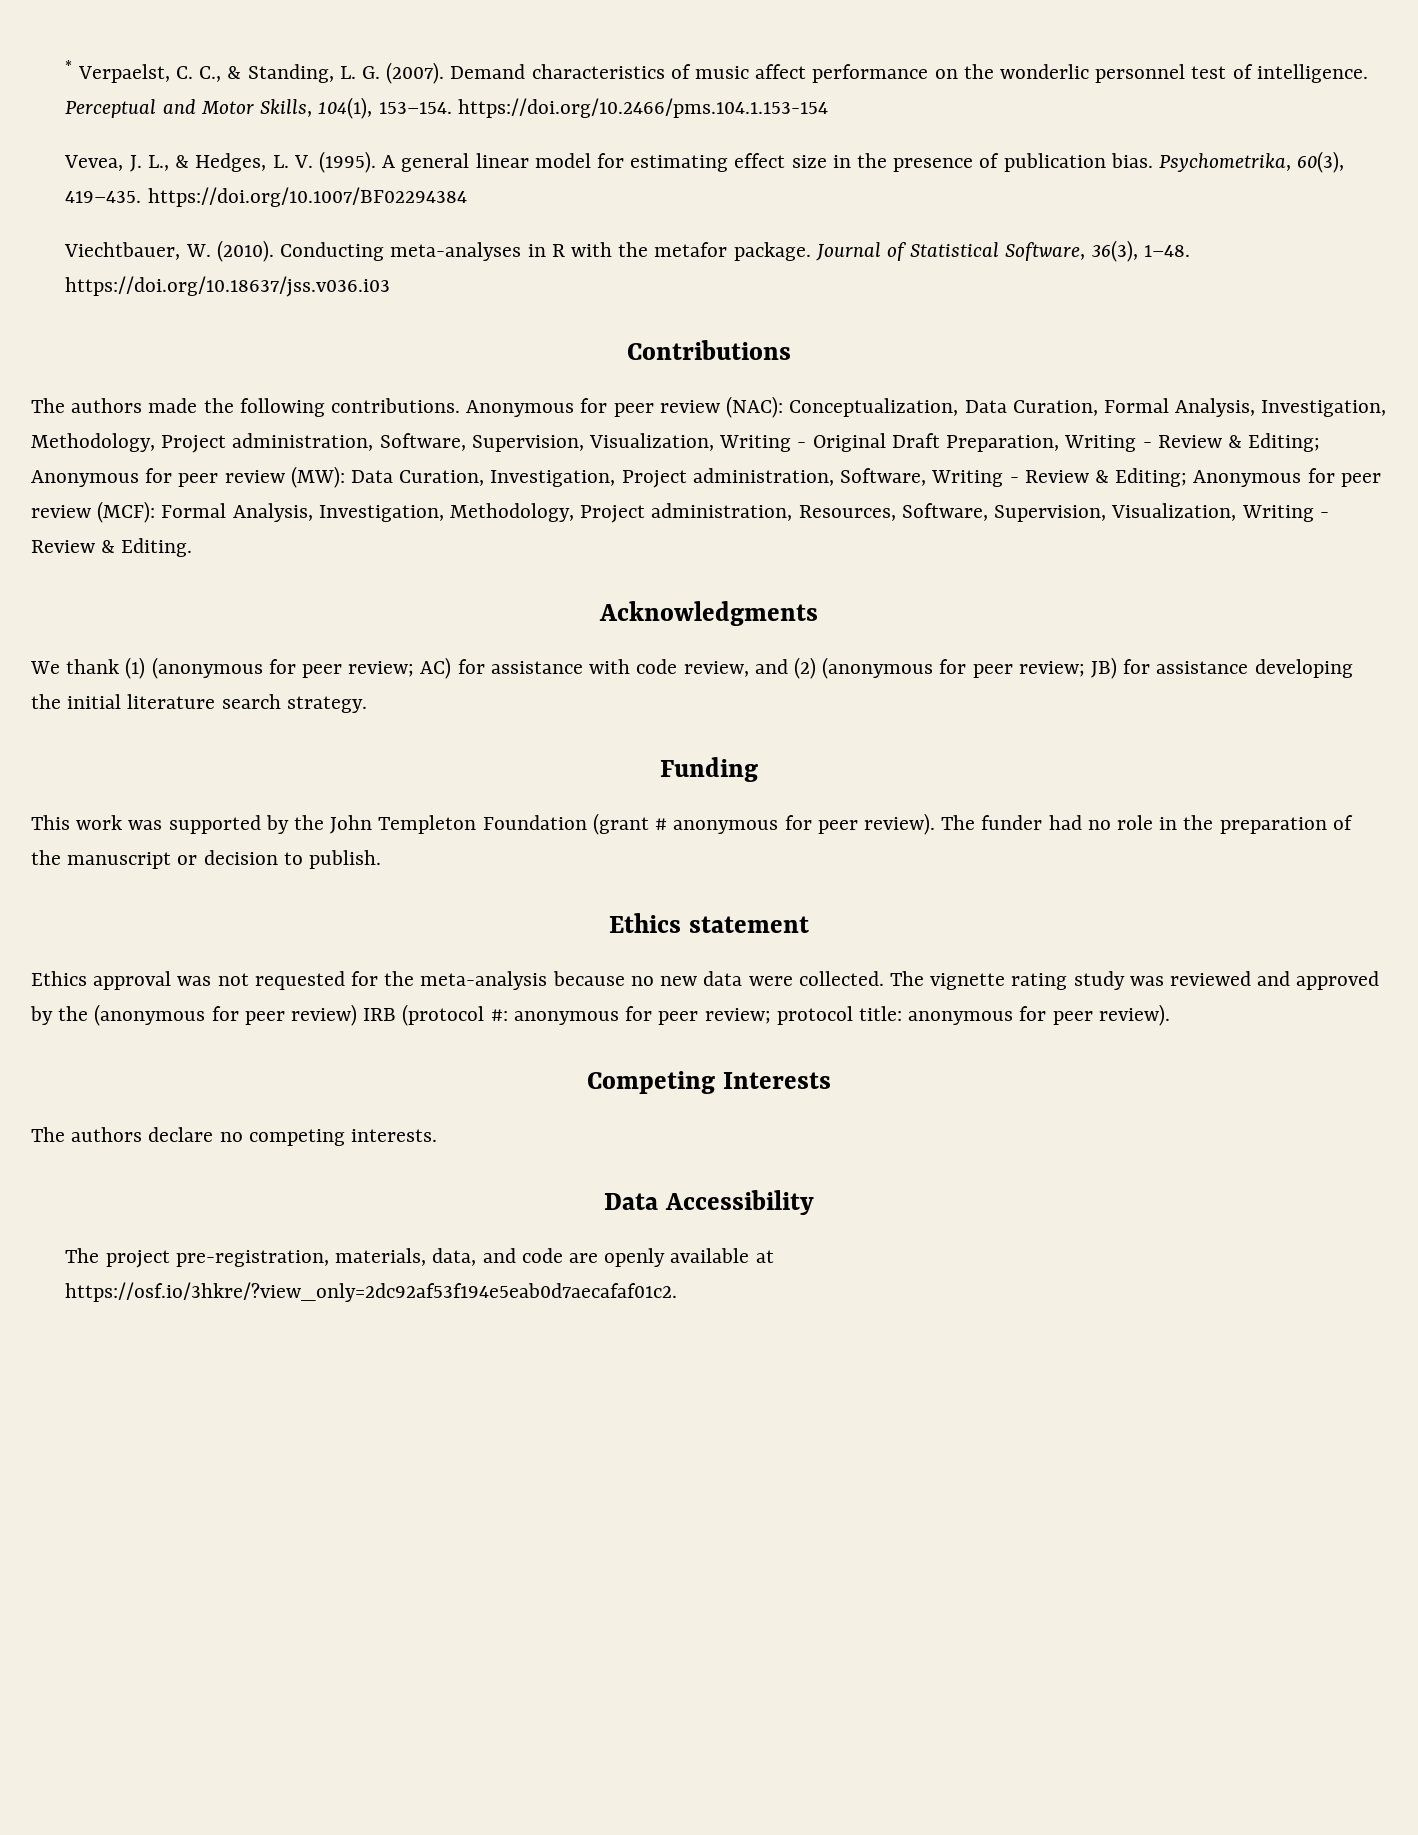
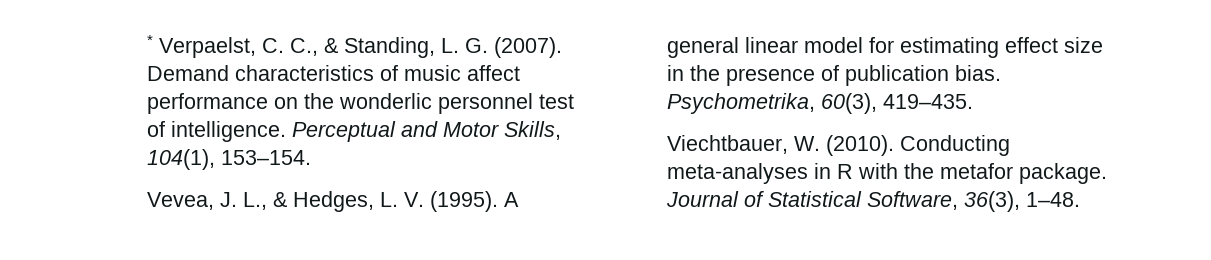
[457,98,828,118] https://doi.org/10.2466/pms.104.1.153-154 -> (311, 157) none
[147,187,467,207] https://doi.org/10.1007/BF02294384 -> (973, 101) none
[65,276,391,297] [627,340,791,360] [31,396,1387,418] [31,433,1321,453] [31,466,1381,488] [31,501,1329,523] [31,538,193,557] [599,601,818,626] [30,657,1353,679] [31,694,367,713] [660,757,758,782] [31,813,1353,835] [31,850,382,869] [609,913,809,933] [31,971,1380,990] [30,1004,1170,1026] [587,1071,831,1094] [31,1127,438,1146] [604,1190,814,1215] [65,1248,774,1268] [65,1282,678,1302] https://doi.org/10.18637/jss.v036.i03 // Contributions // The authors made the following contributions. Anonymous for peer review (NAC): Conceptualization, Data Curation, Formal Analysis, Investigation, Methodology, Project administration, Software, Supervision, Visualization, Writing - Original Draft Preparation, Writing - Review & Editing; Anonymous for peer review (MW): Data Curation, Investigation, Project administration, Software, Writing - Review & Editing; Anonymous for peer review (MCF): Formal Analysis, Investigation, Methodology, Project administration, Resources, Software, Supervision, Visualization, Writing - Review & Editing. // Acknowledgments // We thank (1) (anonymous for peer review; AC) for assistance with code review, and (2) (anonymous for peer review; JB) for assistance developing the initial literature search strategy. // Funding // This work was supported by the John Templeton Foundation (grant # anonymous for peer review). The funder had no role in the preparation of the manuscript or decision to publish. // Ethics statement // Ethics approval was not requested for the meta-analysis because no new data were collected. The vignette rating study was reviewed and approved by the (anonymous for peer review) IRB (protocol #: anonymous for peer review; protocol title: anonymous for peer review). // Competing Interests // The authors declare no competing interests. // Data Accessibility // The project pre-registration, materials, data, and code are openly available at https://osf.io/3hkre/?view_only=2dc92af53f194e5eab0d7aecafaf01c2. -> (1080, 199) none

